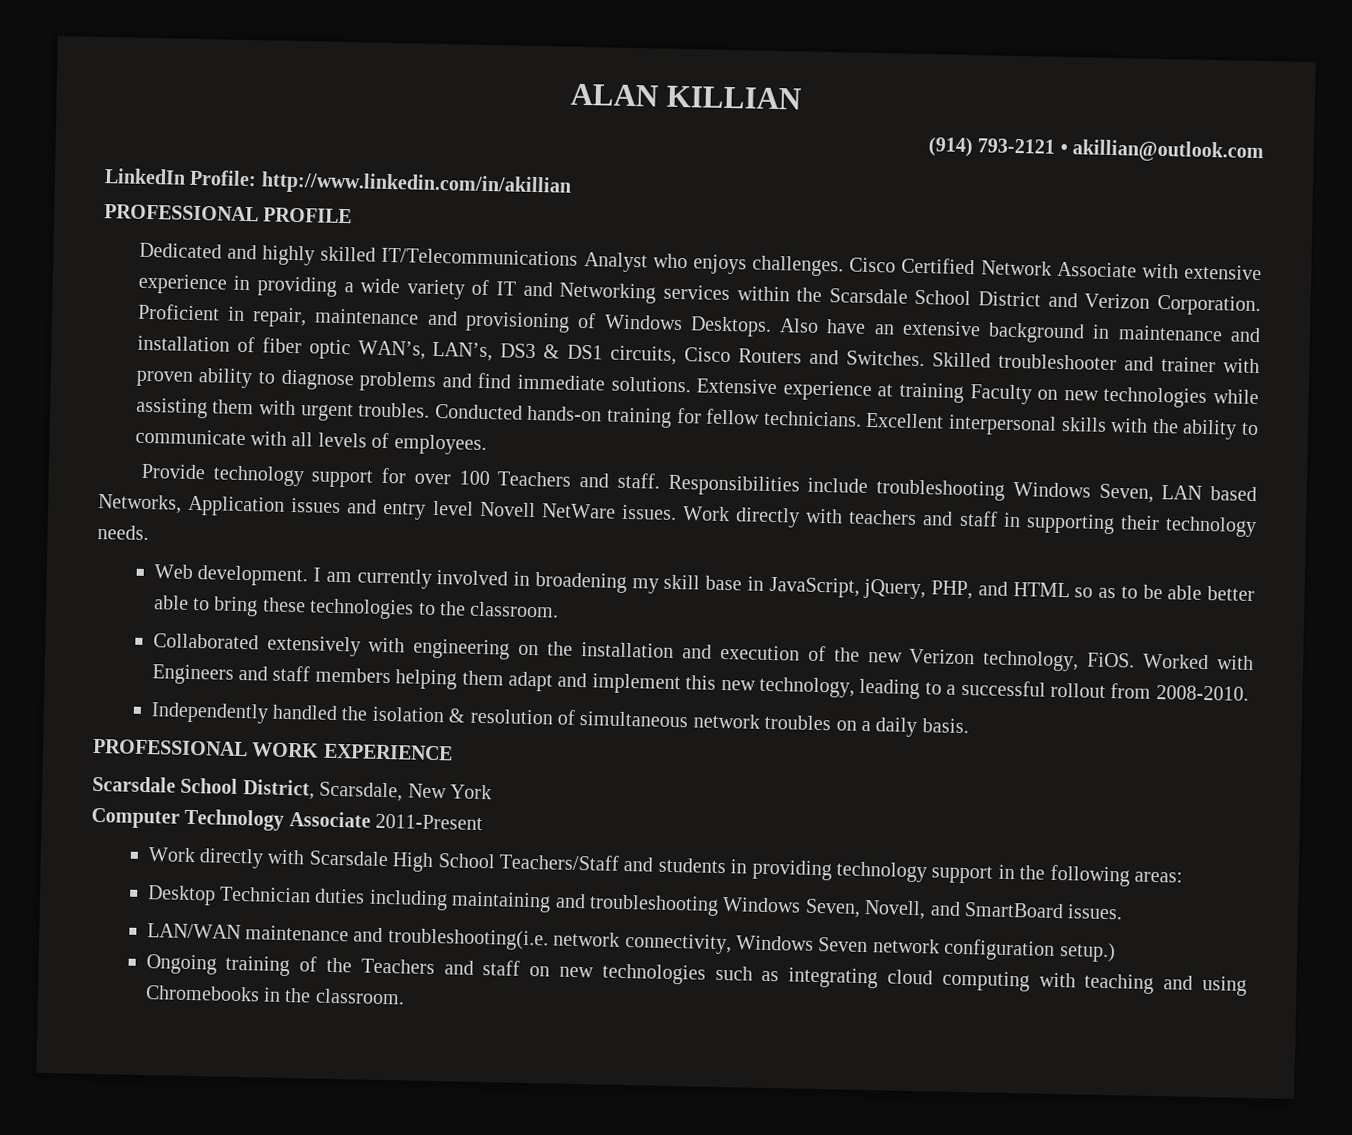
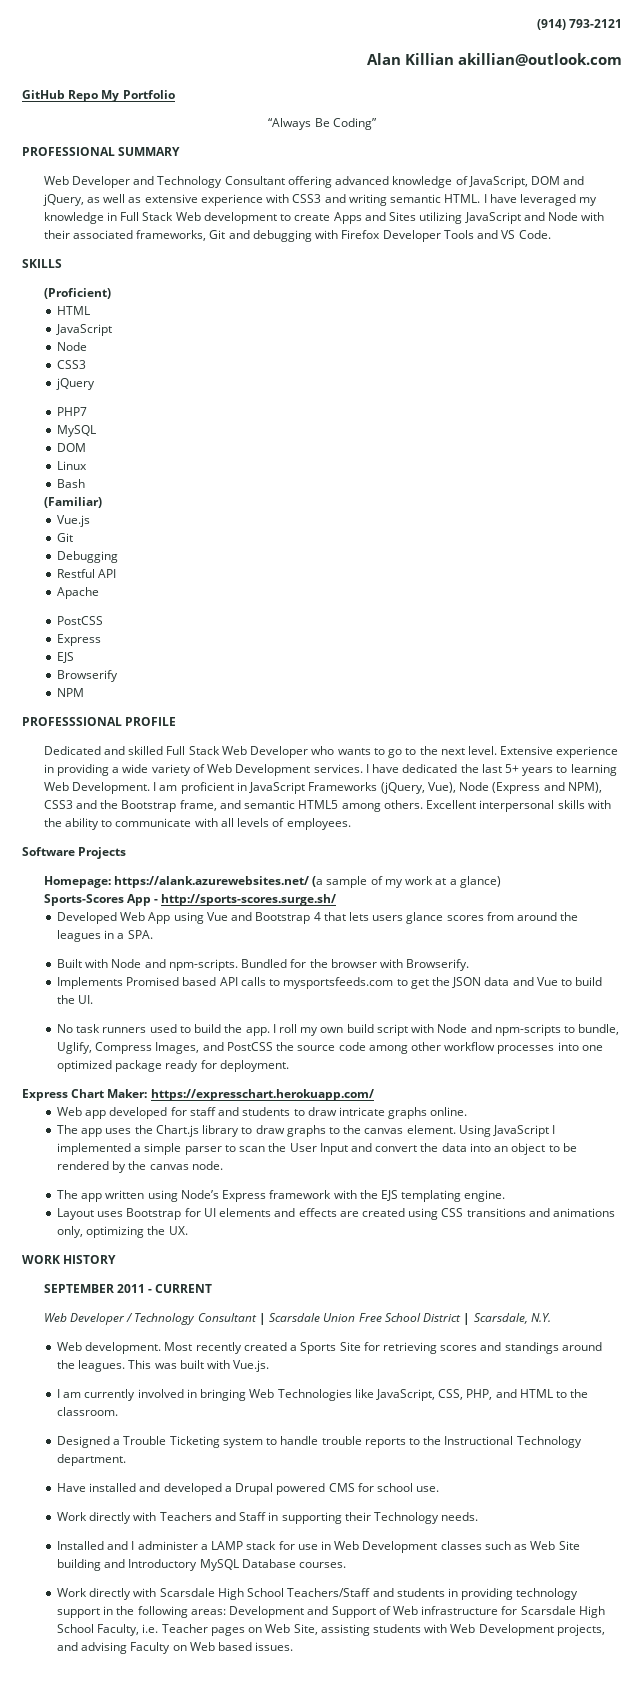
[570,83,801,110] ALAN KILLIAN // -> (536, 24) none
[1059,143,1068,155] • -> [366,53,454,65] // Alan Killian
[104,168,572,198] [104,204,353,224] [138,242,1262,281] LinkedIn Profile: http://www.linkedin.com/in/akillian // PROFESSIONAL PROFILE // Dedicated and highly skilled IT/Telecommunications Analyst who enjoys challenges. Cisco Certified Network Associate with extensive -> [22,90,175,102] [268,118,377,130] [22,147,181,156] [43,176,585,188] [42,194,598,206] [43,212,605,224] [43,230,551,242] [22,259,62,268] [43,288,111,299] [56,306,90,315] [55,324,112,336] [56,342,87,351] [56,360,86,369] [55,378,95,390] [56,407,87,416] [56,425,96,437] [56,443,86,452] [56,461,87,470] [56,479,85,488] [43,497,102,508] [56,515,90,527] [56,533,73,542] [56,551,118,563] [56,569,117,578] [56,587,99,599] [56,616,103,625] [56,634,101,646] [56,652,74,663] [56,670,118,682] [56,688,84,697] [22,717,177,726] [43,746,554,758] GitHub Repo My Portfolio // “Always Be Coding” // PROFESSIONAL SUMMARY // Web Developer and Technology Consultant offering advanced knowledge of JavaScript, DOM and jQuery, as well as extensive experience with CSS3 and writing semantic HTML. I have leveraged my knowledge in Full Stack Web development to create Apps and Sites utilizing JavaScript and Node with their associated frameworks, Git and debugging with Firefox Developer Tools and VS Code. // SKILLS // (Proficient) // HTML // JavaScript // Node // CSS3 // jQuery // PHP7 // MySQL // DOM // Linux // Bash // (Familiar) // Vue.js // Git // Debugging // Restful API // Apache // PostCSS // Express // EJS // Browserify // NPM // PROFESSSIONAL PROFILE // Dedicated and skilled Full Stack Web Developer who wants to go to the next level. Extensive
[496,281,1261,317] [137,303,1261,344] [136,335,1260,374] [135,368,1260,409] [135,397,862,428] IT and Networking services within the Scarsdale School District and Verizon Corporation. Proficient in repair, maintenance and provisioning of Windows Desktops. Also have an extensive background in maintenance and installation of fiber optic WAN’s, LAN’s, DS3 & DS1 circuits, Cisco Routers and Switches. Skilled troubleshooter and trainer with proven ability to diagnose problems and find immediate solutions. Extensive experience at training Faculty on new technologies while assisting them with urgent troubles. Conducted hands-on training for fellow technicians. -> [207,764,617,776] [43,782,602,794] [43,800,423,812] Web Development services. I have dedicated the last 5+ years to learning Web Development. I am proficient in JavaScript Frameworks (jQuery, Vue), Node (Express and NPM), CSS3 and the Bootstrap frame, and semantic HTML5 among others.
[140,463,1257,503] [98,493,1257,538] [97,524,149,541] [153,564,309,587] Provide technology support for over 100 Teachers and staff. Responsibilities include troubleshooting Windows Seven, LAN based Networks, Application issues and entry level Novell NetWare issues. Work directly with teachers and staff in supporting their technology needs. // Web development. -> [22,847,127,859] [43,876,501,888] [43,894,337,906] [56,912,579,924] [56,930,153,942] [56,959,470,971] [56,977,603,989] [56,995,94,1004] [56,1024,620,1036] [56,1042,603,1054] [56,1060,289,1072] [22,1089,374,1101] [56,1107,468,1119] [56,1125,556,1137] [56,1143,577,1155] [56,1161,223,1173] [56,1190,506,1202] [56,1208,616,1220] [56,1226,188,1238] [22,1255,117,1264] [43,1284,213,1293] [43,1313,551,1325] [56,1342,602,1354] [56,1360,270,1372] Software Projects // Homepage: https://alank.azurewebsites.net/ (a sample of my work at a glance) // Sports-Scores App - http://sports-scores.surge.sh/ // Developed Web App using Vue and Bootstrap 4 that lets users glance scores from around the leagues in a SPA. // Built with Node and npm-scripts. Bundled for the browser with Browserify. // Implements Promised based API calls to mysportsfeeds.com to get the JSON data and Vue to build the UI. // No task runners used to build the app. I roll my own build script with Node and npm-scripts to bundle, Uglify, Compress Images, and PostCSS the source code among other workflow processes into one optimized package ready for deployment. // Express Chart Maker: https://expresschart.herokuapp.com/ // Web app developed for staff and students to draw intricate graphs online. // The app uses the Chart.js library to draw graphs to the canvas element. Using JavaScript I implemented a simple parser to scan the User Input and convert the data into an object to be rendered by the canvas node. // The app written using Node’s Express framework with the EJS templating engine. // Layout uses Bootstrap for UI elements and effects are created using CSS transitions and animations only, optimizing the UX. // WORK HISTORY // SEPTEMBER 2011 - CURRENT // Web Developer / Technology Consultant | Scarsdale Union Free School District | Scarsdale, N.Y. // Web development. Most recently created a Sports Site for retrieving scores and standings around the leagues. This was built with Vue.js. //
[534,572,1256,602] [153,595,560,620] [152,633,1254,672] [151,664,1249,701] [150,702,969,738] [93,738,453,761] [92,775,492,802] [91,807,484,831] broadening my skill base in JavaScript, jQuery, PHP, and HTML so as to be able better able to bring these technologies to the classroom. // Collaborated extensively with engineering on the installation and execution of the new Verizon technology, FiOS. Worked with Engineers and staff members helping them adapt and implement this new technology, leading to a successful rollout from 2008-2010. // Independently handled the isolation & resolution of simultaneous network troubles on a daily basis. // PROFESSIONAL WORK EXPERIENCE // Scarsdale School District, Scarsdale, New York // Computer Technology Associate 2011-Present -> [200,1389,589,1401] [56,1407,118,1416] [56,1436,582,1448] [56,1454,126,1466] [56,1483,440,1495] [56,1512,479,1524] [56,1541,580,1553] [56,1559,347,1571] bringing Web Technologies like JavaScript, CSS, PHP, and HTML to the classroom. // Designed a Trouble Ticketing system to handle trouble reports to the Instructional Technology department. // Have installed and developed a Drupal powered CMS for school use. // Work directly with Teachers and Staff in supporting their Technology needs. // Installed and I administer a LAMP stack for use in Web Development classes such as Web Site building and Introductory MySQL Database courses.
[146,885,1124,920] [146,923,1116,963] [145,954,1247,996] [144,985,405,1005] // Desktop Technician duties including maintaining and troubleshooting Windows Seven, Novell, and SmartBoard issues. // LAN/WAN maintenance and troubleshooting(i.e. network connectivity, Windows Seven network configuration setup.) // Ongoing training of the Teachers and staff on new technologies such as integrating cloud computing with teaching and using Chromebooks in the classroom. -> [229,1606,605,1618] [56,1624,605,1636] [56,1642,294,1654] Development and Support of Web infrastructure for Scarsdale High School Faculty, i.e. Teacher pages on Web Site, assisting students with Web Development projects, and advising Faculty on Web based issues.

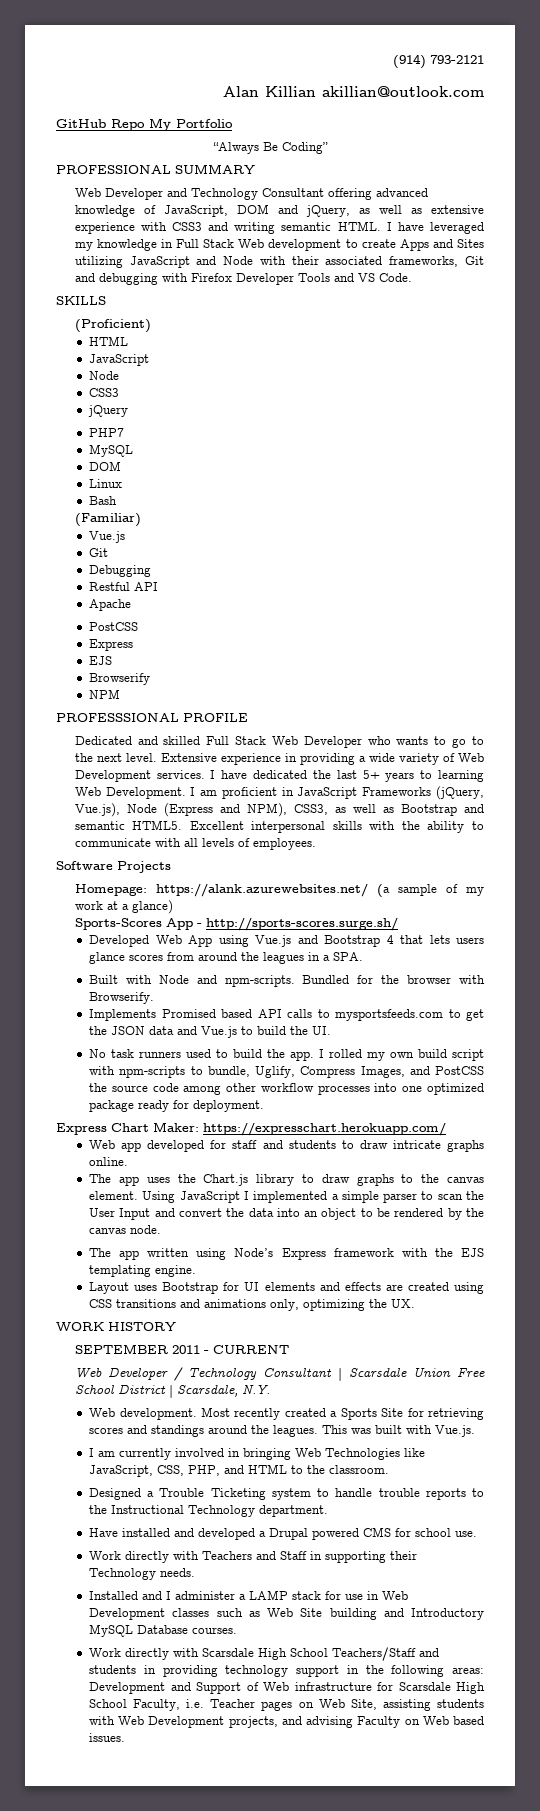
[427,782,456,793] Vue), -> [74,803,120,817] Vue.js),
[43,800,423,812] CSS3 and the Bootstrap frame, and semantic HTML5 among others. -> [293,804,484,816] [74,820,183,830] CSS3, as well as Bootstrap and semantic HTML5.
[206,912,228,921] Vue -> [255,935,292,947] Vue.js
[536,977,558,986] Vue -> [201,1026,238,1038] Vue.js
[278,1024,297,1033] roll -> [329,1049,363,1058] rolled
[437,1024,492,1033] Node and -> (116, 1070) none

